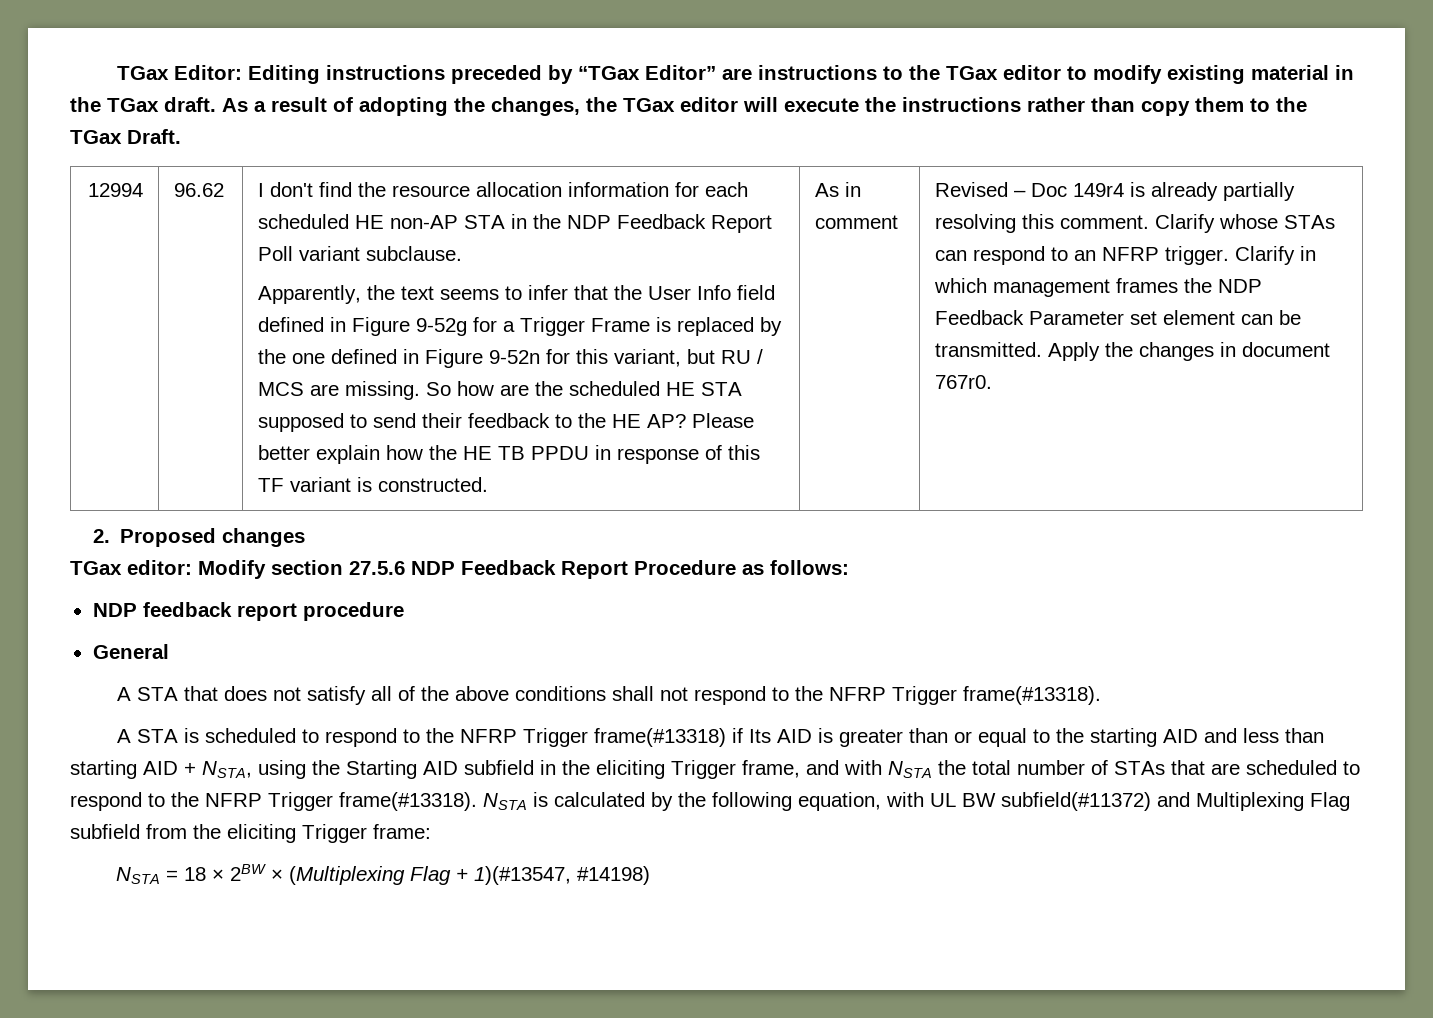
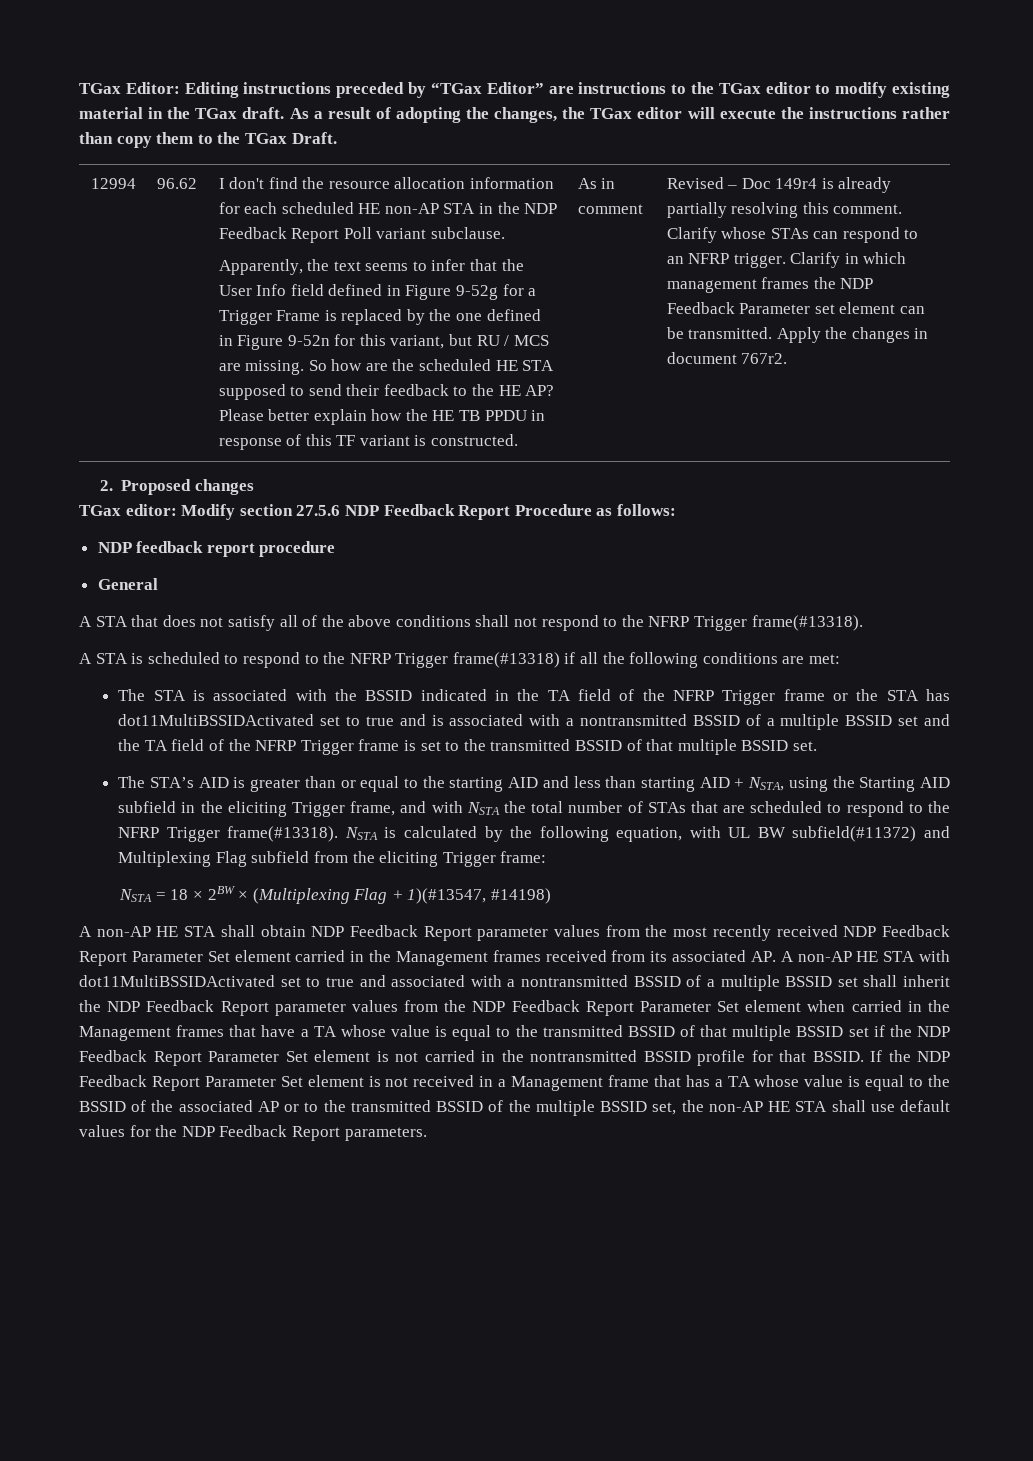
[935,375,993,389] 767r0. -> [741,353,788,364] 767r2.
[749,729,772,743] Its -> [580,652,841,668] [118,689,951,705] [118,714,950,730] [118,739,817,755] [118,776,194,788] all the following conditions are met: // The STA is associated with the BSSID indicated in the TA field of the NFRP Trigger frame or the STA has dot11MultiBSSIDActivated set to true and is associated with a nontransmitted BSSID of a multiple BSSID set and the TA field of the NFRP Trigger frame is set to the transmitted BSSID of that multiple BSSID set. // The STA’s
(650, 875) none -> [79,925,951,941] [79,950,951,966] [79,975,950,991] [79,1000,950,1016] [79,1025,950,1041] [79,1050,950,1066] [79,1075,951,1091] [79,1100,950,1116] [79,1125,427,1141] // A non-AP HE STA shall obtain NDP Feedback Report parameter values from the most recently received NDP Feedback Report Parameter Set element carried in the Management frames received from its associated AP. A non-AP HE STA with dot11MultiBSSIDActivated set to true and associated with a nontransmitted BSSID of a multiple BSSID set shall inherit the NDP Feedback Report parameter values from the NDP Feedback Report Parameter Set element when carried in the Management frames that have a TA whose value is equal to the transmitted BSSID of that multiple BSSID set if the NDP Feedback Report Parameter Set element is not carried in the nontransmitted BSSID profile for that BSSID. If the NDP Feedback Report Parameter Set element is not received in a Management frame that has a TA whose value is equal to the BSSID of the associated AP or to the transmitted BSSID of the multiple BSSID set, the non-AP HE STA shall use default values for the NDP Feedback Report parameters.

